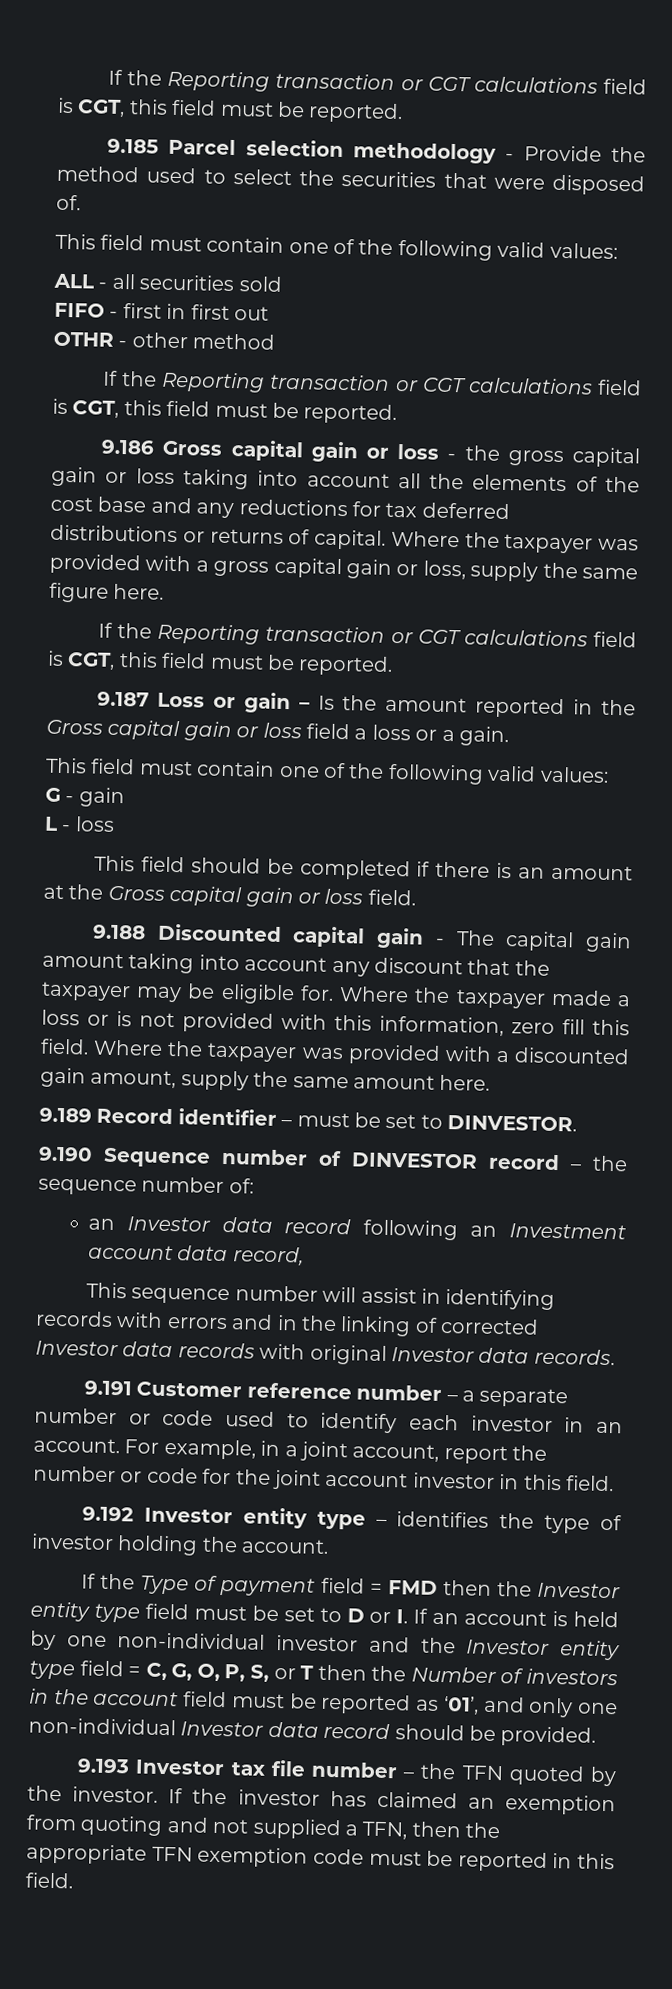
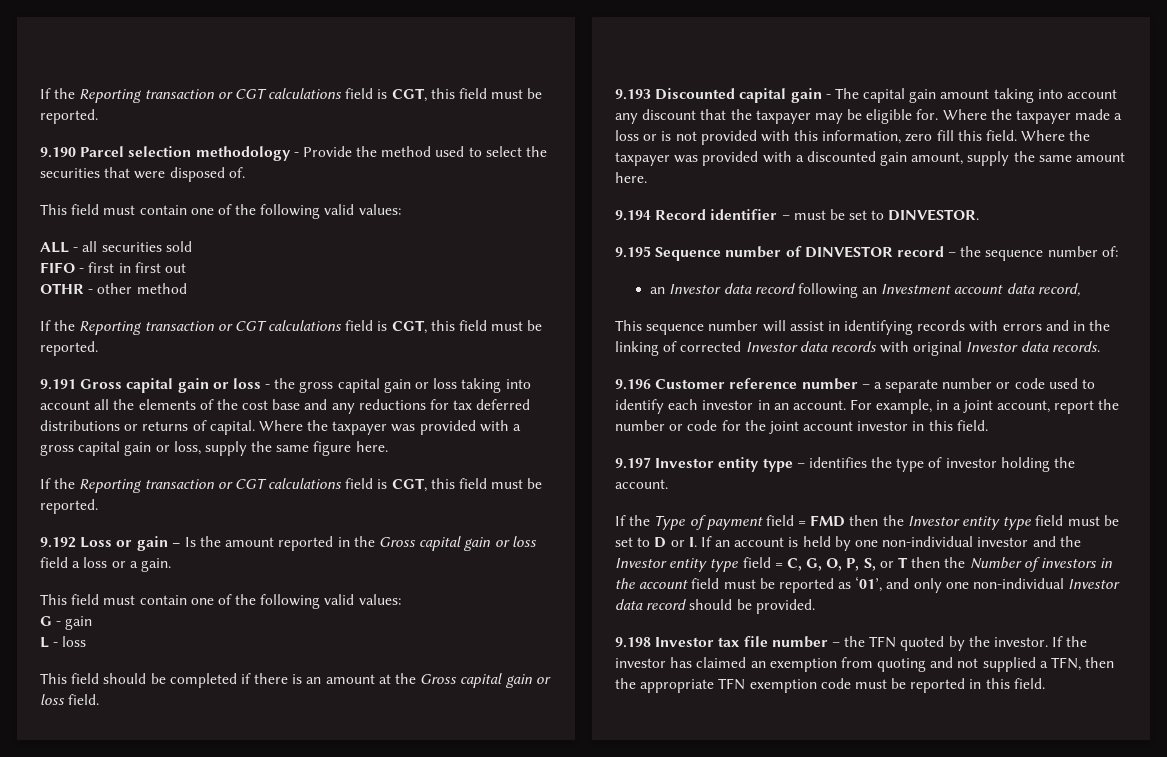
[107,138,160,154] 9.185 -> [40,147,76,158] 9.190
[101,439,156,455] 9.186 -> [40,379,76,390] 9.191
[97,691,150,707] 9.187 -> [40,537,76,548] 9.192
[92,924,147,940] 9.188 -> [615,89,651,100] 9.193
[39,1107,92,1123] 9.189 -> [615,210,651,221] 9.194
[38,1146,93,1162] 9.190 -> [615,246,651,258] 9.195
[84,1380,133,1396] 9.191 -> [615,379,651,390] 9.196
[82,1506,135,1522] 9.192 -> [615,457,651,469] 9.197
[77,1758,131,1774] 9.193 -> [615,637,651,648] 9.198

